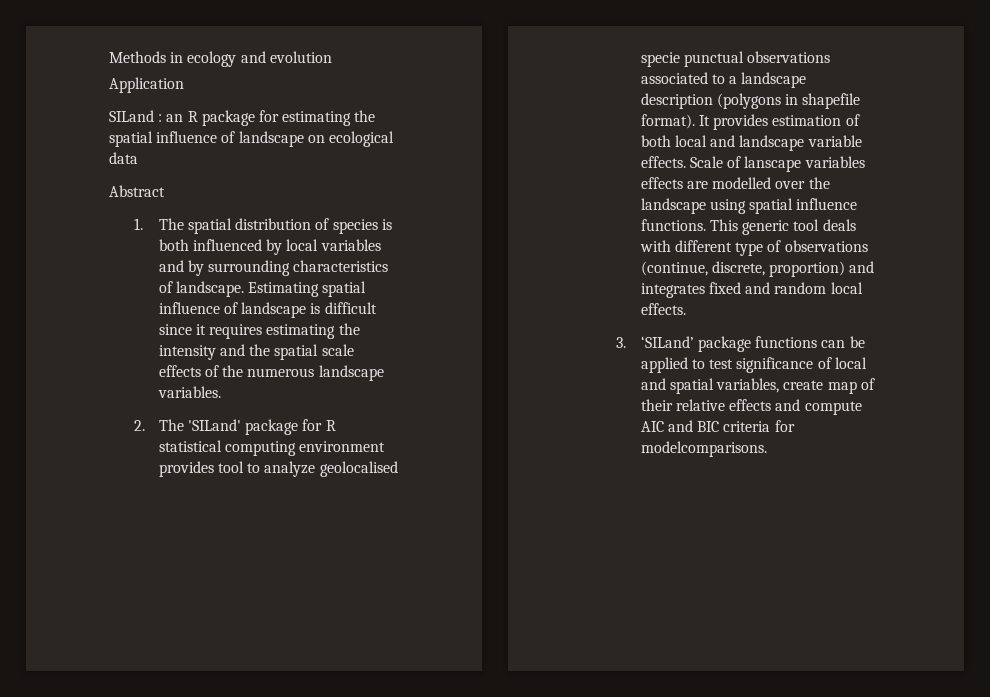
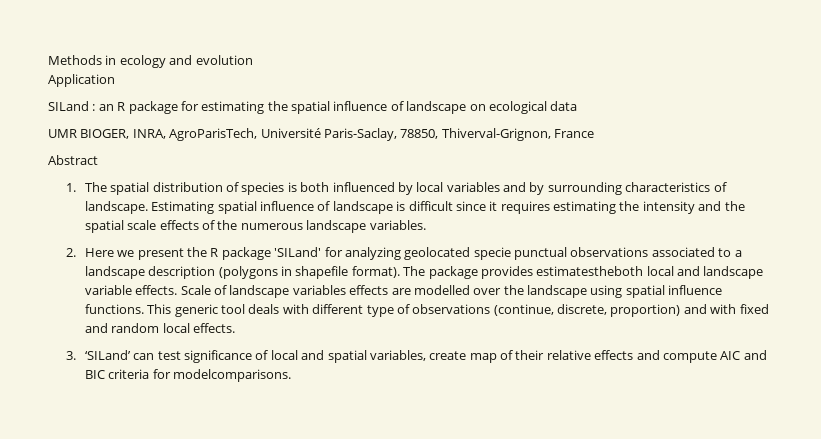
(138, 158) none -> [48,128,594,141] // UMR BIOGER, INRA, AgroParisTech, Université Paris-Saclay, 78850, Thiverval-Grignon, France
[158,419,336,435] [158,440,386,456] [158,461,398,477] The 'SILand' package for R statistical computing environment provides tool to analyze geolocalised -> [84,247,471,260] Here we present the R package 'SILand' for analyzing geolocated
[698,114,860,130] [640,135,671,147] It provides estimation of both -> [403,266,644,279] The package provides estimatestheboth
[744,156,802,172] lanscape -> [229,285,290,298] landscape
[640,283,705,298] integrates -> [710,304,737,314] with
[697,336,865,352] [640,357,705,373] package functions can be applied to -> [133,353,155,360] can

